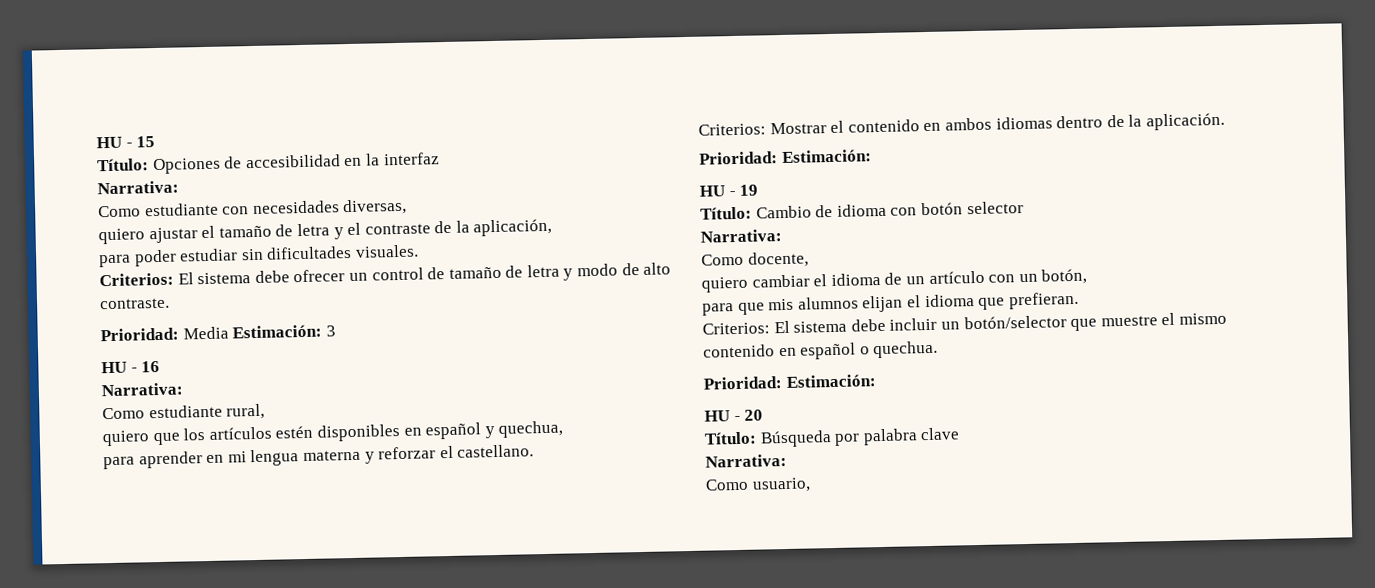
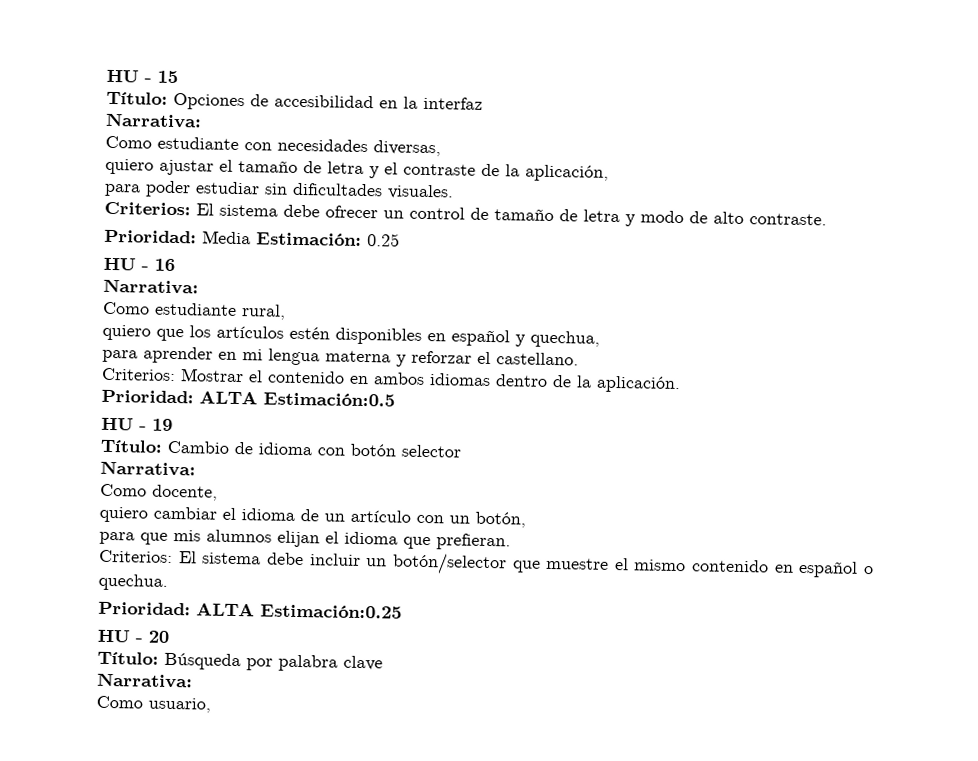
[325,325,336,337] 3 -> [367,233,400,247] 0.25
[781,149,872,164] Estimación: -> [199,390,395,407] ALTA Estimación:0.5
[785,374,876,388] Estimación: -> [196,602,402,619] ALTA Estimación:0.25

